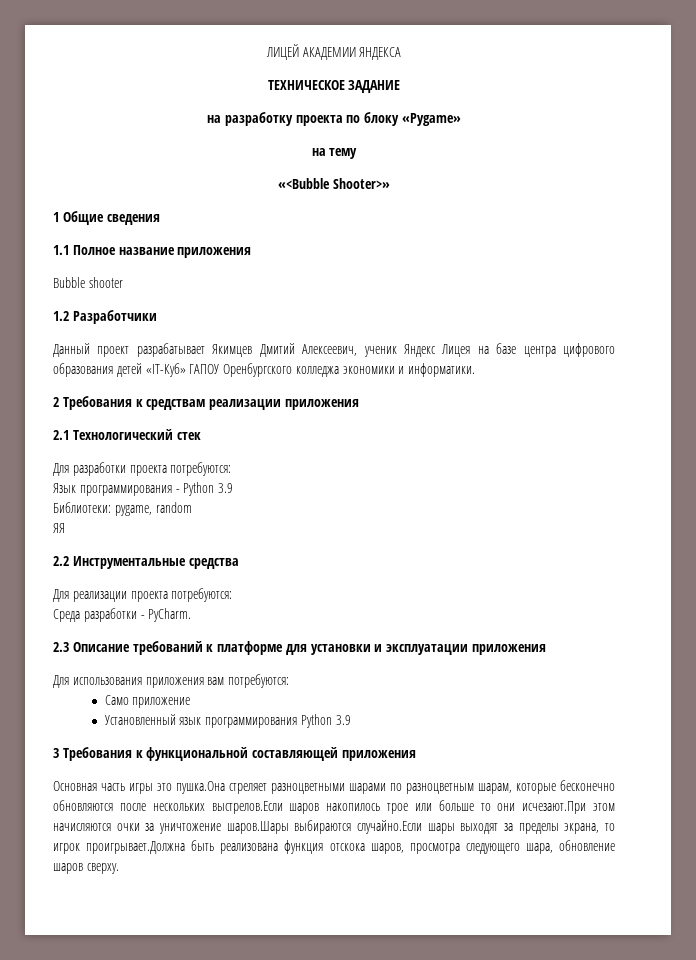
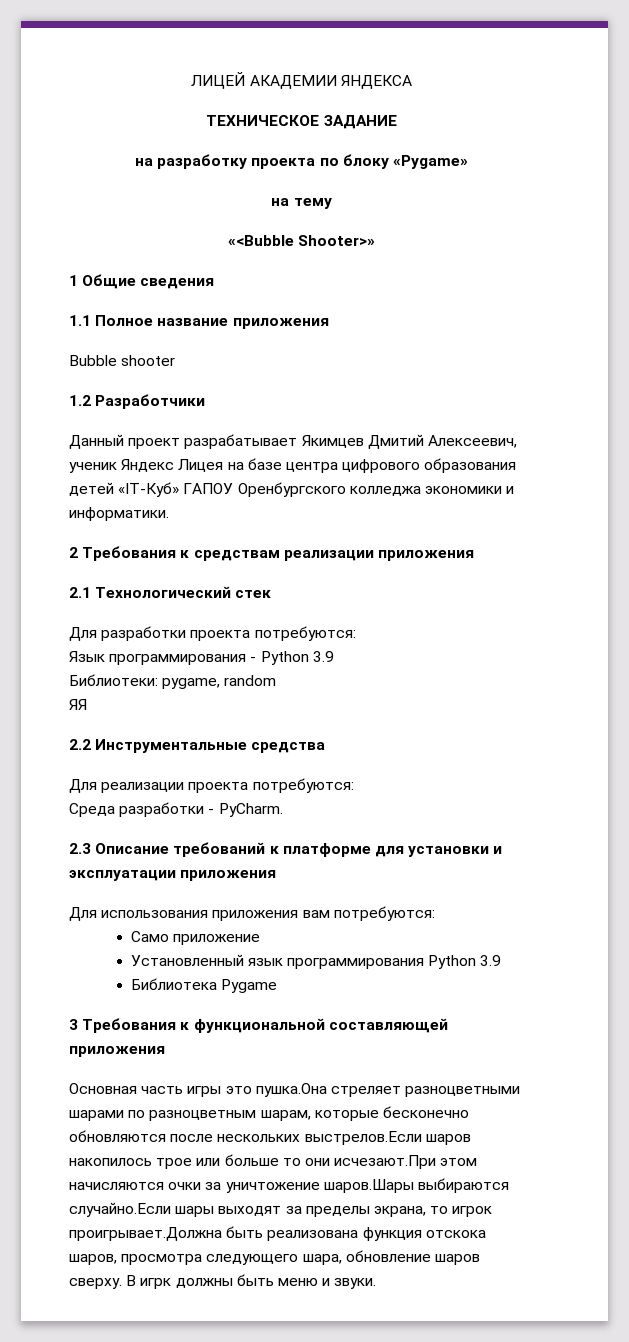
(351, 720) none -> [130,978,277,993] // Библиотека Pygame
(119, 868) none -> [126,1274,377,1289] В игрк должны быть меню и звуки.

